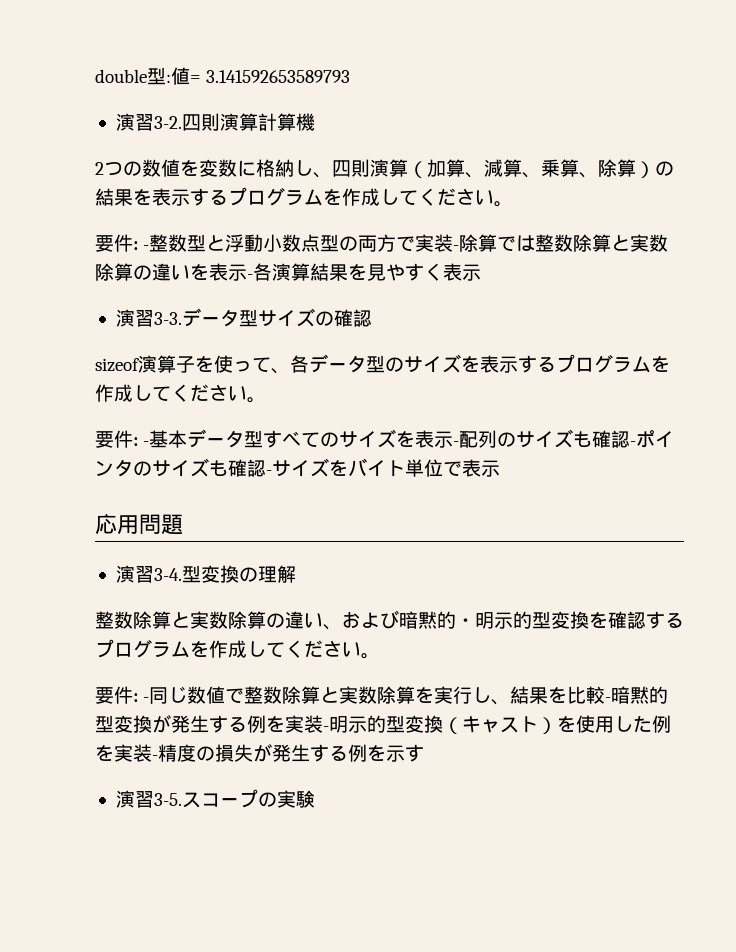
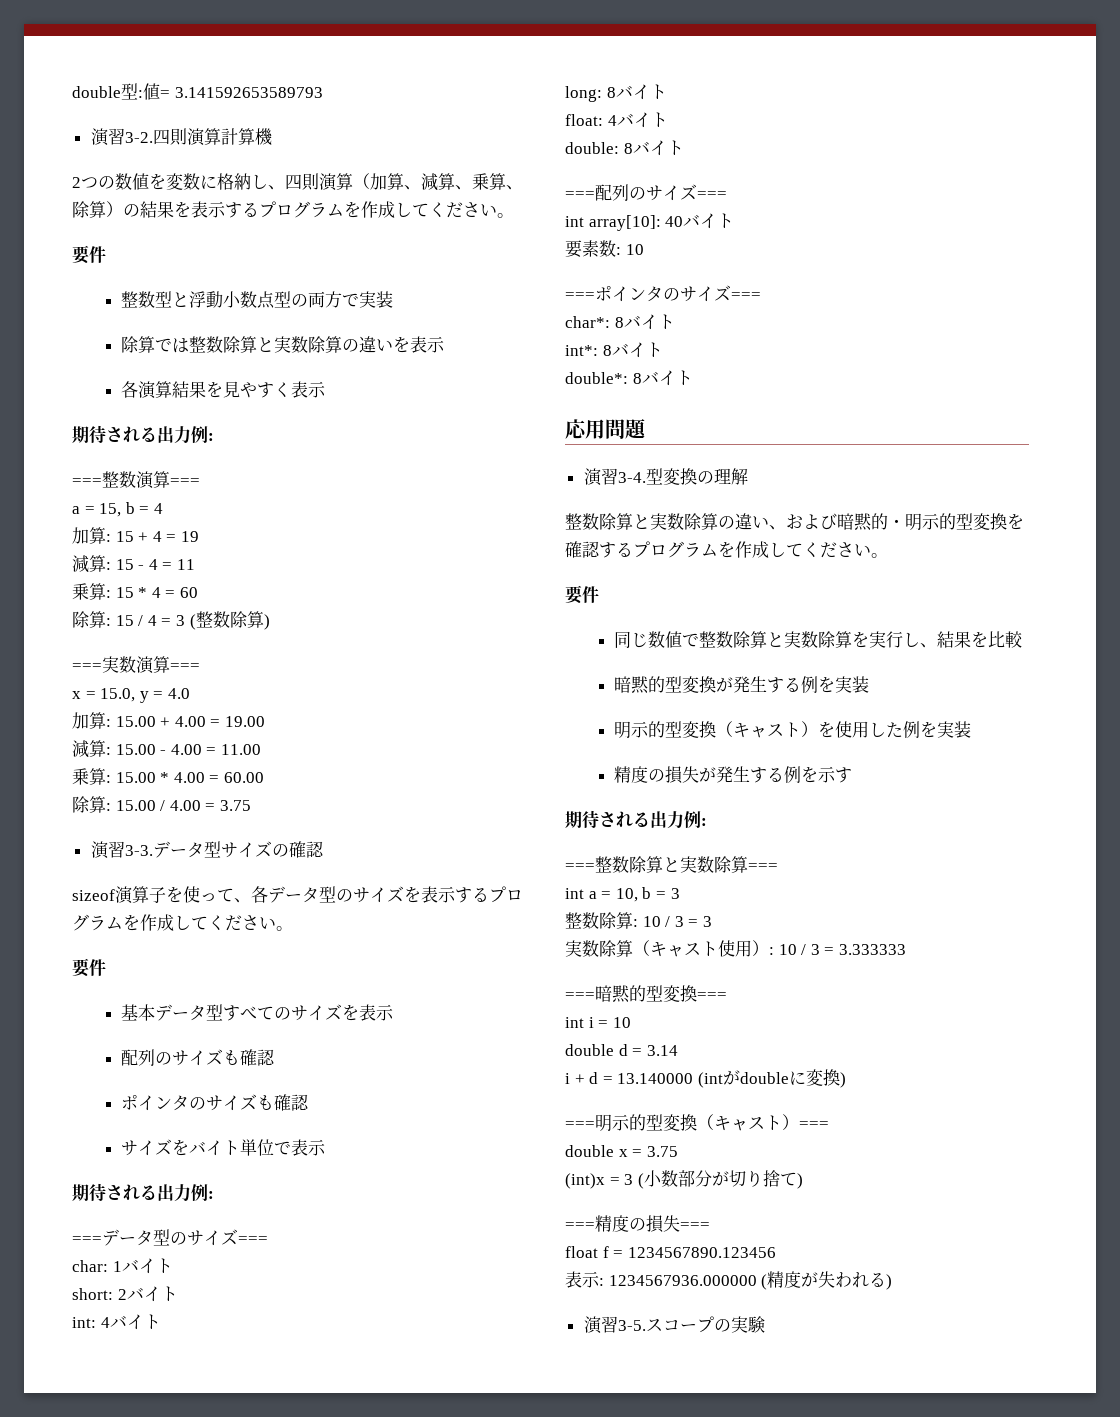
[133,241,150,250] : - -> (106, 254) //
[453,245,460,250] - -> (394, 299) //
[247,274,253,279] - -> (446, 344) //
(481, 272) none -> [72,425,214,444] [72,471,200,489] [72,502,163,517] [72,527,199,544] [72,555,195,573] [72,583,198,600] [72,611,270,630] [72,656,200,674] [72,688,190,703] [72,712,265,729] [72,740,261,758] [72,768,264,785] [72,796,251,813] // 期待される出力例: // ===整数演算=== // a = 15, b = 4 // 加算: 15 + 4 = 19 // 減算: 15 - 4 = 11 // 乗算: 15 * 4 = 60 // 除算: 15 / 4 = 3 (整数除算) // ===実数演算=== // x = 15.0, y = 4.0 // 加算: 15.00 + 4.00 = 19.00 // 減算: 15.00 - 4.00 = 11.00 // 乗算: 15.00 * 4.00 = 60.00 // 除算: 15.00 / 4.00 = 3.75
[133,437,150,446] : - -> (106, 967) //
[453,441,460,446] - -> (395, 1012) //
[630,441,637,446] - -> (276, 1057) //
[266,470,272,475] - -> (310, 1102) //
(500, 468) none -> [72,1183,214,1202] [72,1229,268,1246] [72,1258,173,1274] [72,1286,178,1302] [72,1314,161,1330] [565,84,667,102] [565,112,668,128] [565,140,684,156] [565,184,727,201] [565,213,735,231] [565,240,644,258] [565,285,761,302] [565,314,675,330] [565,342,663,358] [565,370,693,386] // 期待される出力例: // ===データ型のサイズ=== // char: 1バイト // short: 2バイト // int: 4バイト // long: 8バイト // float: 4バイト // double: 8バイト // ===配列のサイズ=== // int array[10]: 40バイト // 要素数: 10 // ===ポインタのサイズ=== // char*: 8バイト // int*: 8バイト // double*: 8バイト
[133,693,150,702] : - -> (599, 594) //
[605,697,612,702] - -> (1024, 639) //
[323,726,329,731] - -> (870, 684) //
[152,755,158,760] - -> (972, 729) //
(424, 753) none -> [565,810,707,829] [565,856,778,873] [565,887,680,902] [565,912,712,929] [565,940,906,957] [565,985,727,1003] [565,1017,631,1028] [565,1044,678,1056] [565,1069,846,1088] [565,1114,829,1132] [565,1145,678,1157] [565,1170,803,1189] [565,1215,710,1233] [565,1246,776,1258] [565,1271,893,1290] // 期待される出力例: // ===整数除算と実数除算=== // int a = 10, b = 3 // 整数除算: 10 / 3 = 3 // 実数除算（キャスト使用）: 10 / 3 = 3.333333 // ===暗黙的型変換=== // int i = 10 // double d = 3.14 // i + d = 13.140000 (intがdoubleに変換) // ===明示的型変換（キャスト）=== // double x = 3.75 // (int)x = 3 (小数部分が切り捨て) // ===精度の損失=== // float f = 1234567890.123456 // 表示: 1234567936.000000 (精度が失われる)

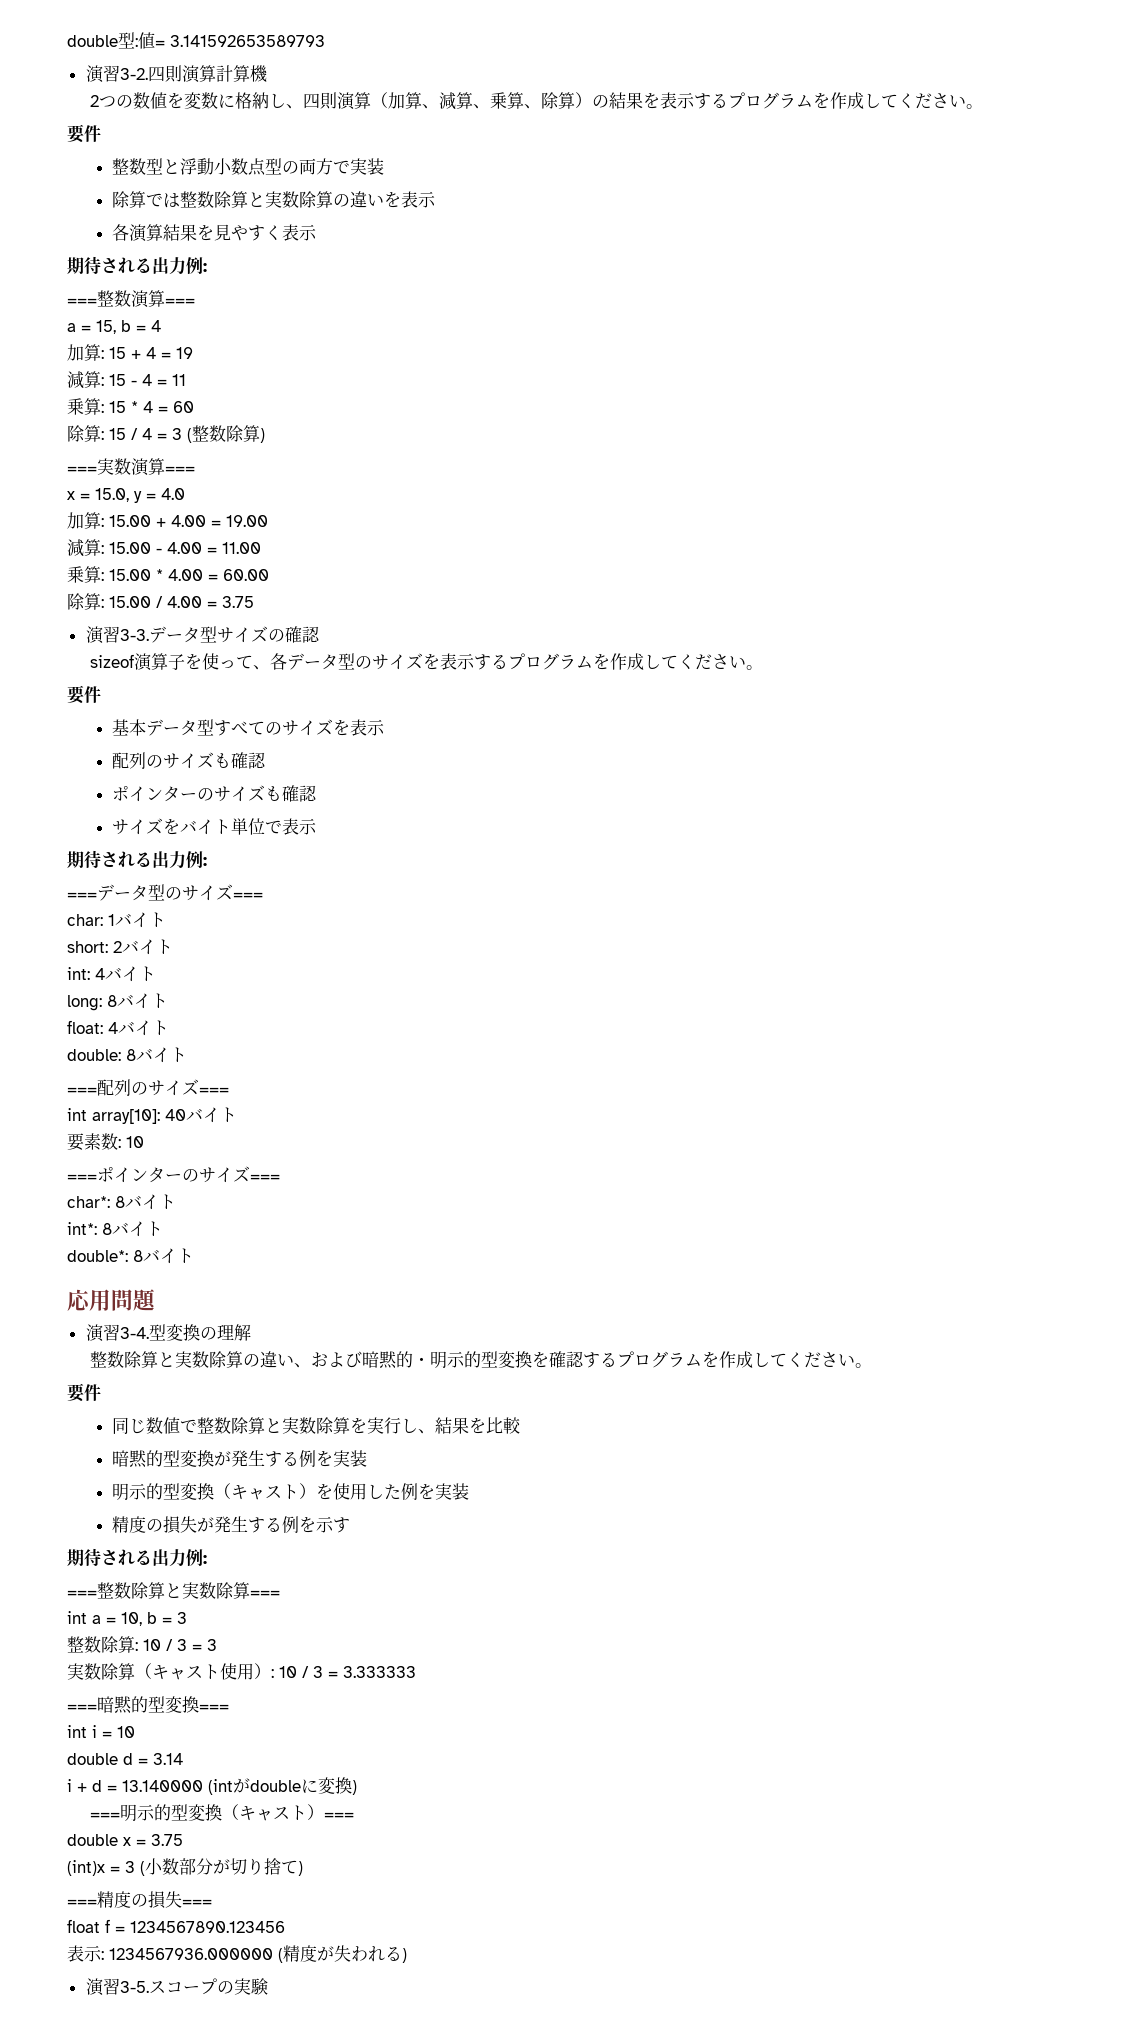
(190, 1103) none -> [179,792,197,800] ー
(663, 294) none -> [165,1173,182,1181] ー

